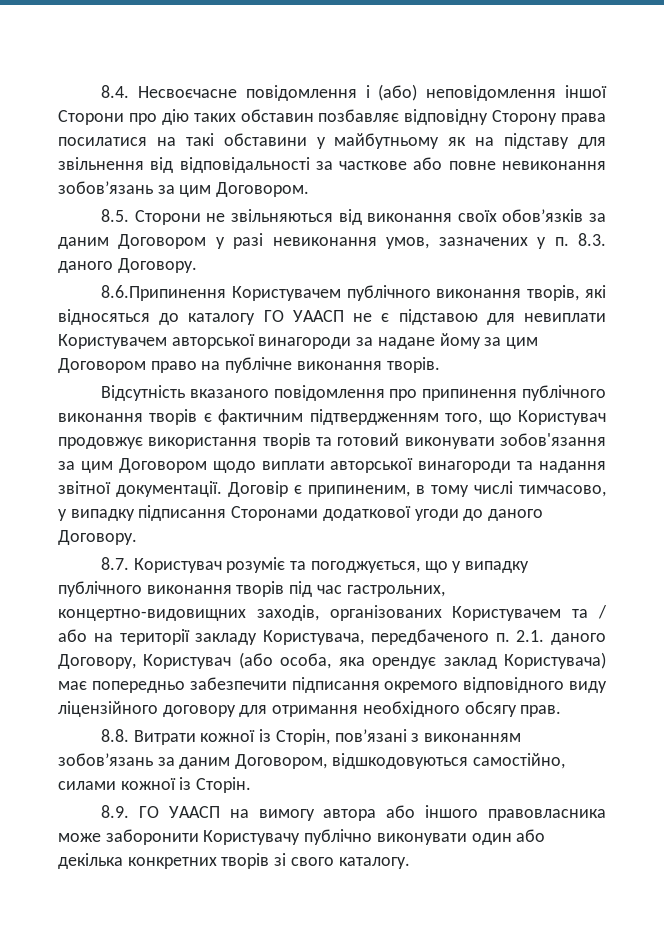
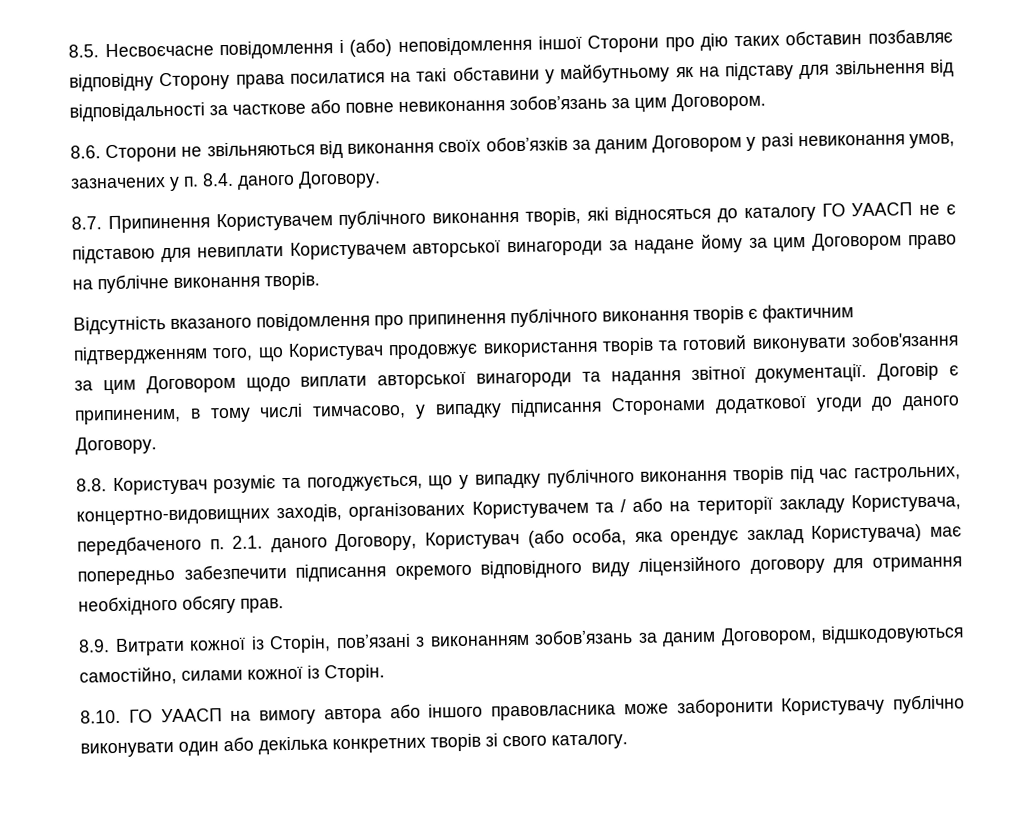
[101,85,130,98] 8.4. -> [68,44,99,58] 8.5.
[101,209,130,222] 8.5. -> [70,145,101,159] 8.6.
[578,233,607,246] [58,258,197,273] [101,285,227,301] 8.3. даного Договору. // 8.6.Припинення -> [202,170,381,190] [71,214,210,234] 8.4. даного Договору. // 8.7. Припинення
[101,557,130,570] 8.7. -> [76,478,107,492] 8.8.
[101,729,130,742] 8.8. -> [78,639,110,653] 8.9.
[101,805,130,818] 8.9. -> [80,709,121,724] 8.10.

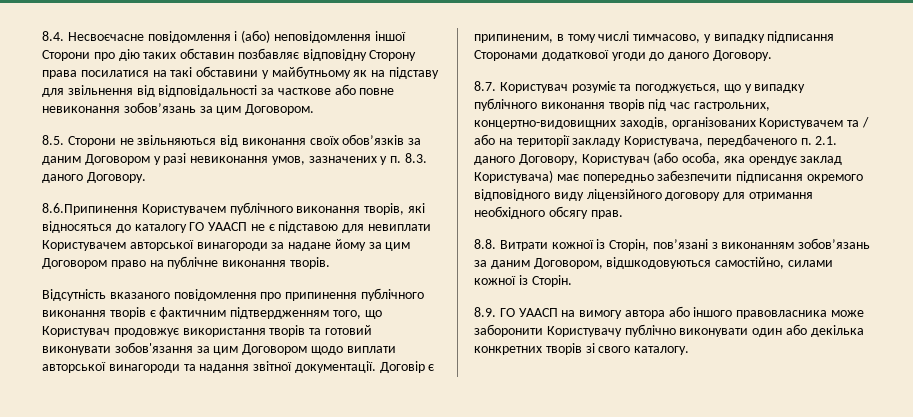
[68,44,99,58] 8.5. -> [42,31,64,41] 8.4.
[70,145,101,159] 8.6. -> [42,135,64,145] 8.5.
[202,170,381,190] [71,214,210,234] 8.4. даного Договору. // 8.7. Припинення -> [405,153,428,163] [42,172,146,183] [42,203,138,215] 8.3. даного Договору. // 8.6.Припинення
[76,478,107,492] 8.8. -> [474,81,496,91] 8.7.
[78,639,110,653] 8.9. -> [474,239,496,249] 8.8.
[80,709,121,724] 8.10. -> [474,307,496,317] 8.9.

